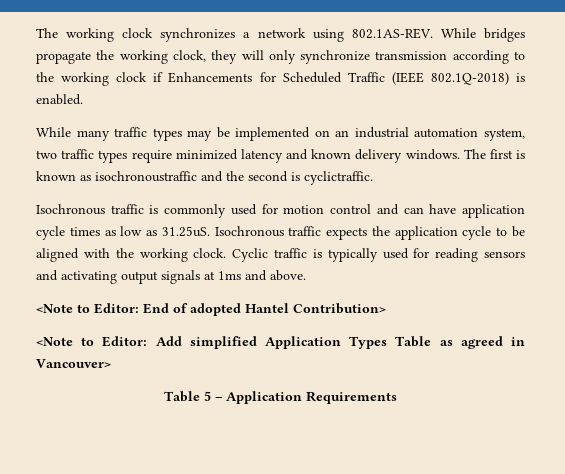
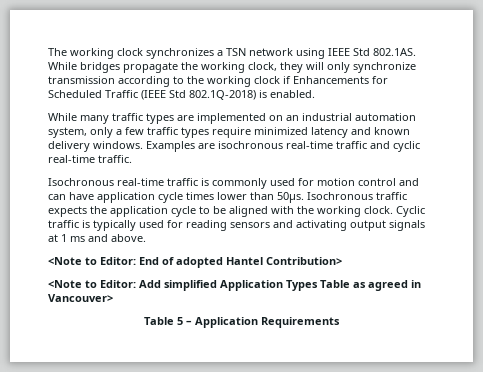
(251, 35) none -> [226,48,246,56] TSN
[351,28,433,39] 802.1AS-REV. -> [328,48,416,56] IEEE Std 802.1AS.
(424, 78) none -> [169,90,186,98] Std
[187,127,230,141] may be -> [177,115,194,121] are
[36,150,57,159] two -> [90,127,144,138] only a few
[463,149,526,159] [36,171,373,185] [36,204,105,215] The first is known as isochronoustraffic and the second is cyclictraffic. // Isochronous -> [146,141,420,152] [48,155,132,163] [48,178,164,186] Examples are isochronous real-time traffic and cyclic real-time traffic. // Isochronous real-time
[104,226,210,237] as low as 31.25uS. -> [217,192,304,203] lower than 50µs.
[218,271,241,280] 1ms -> [61,234,85,242] 1 ms

